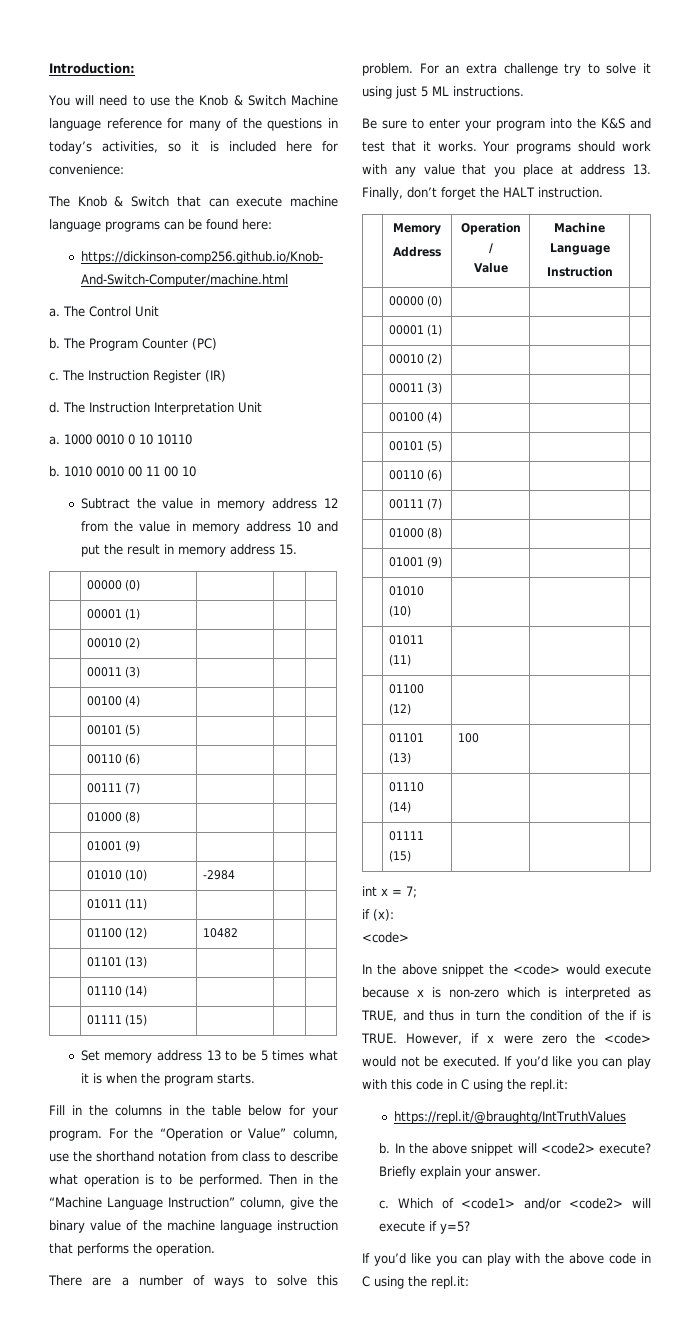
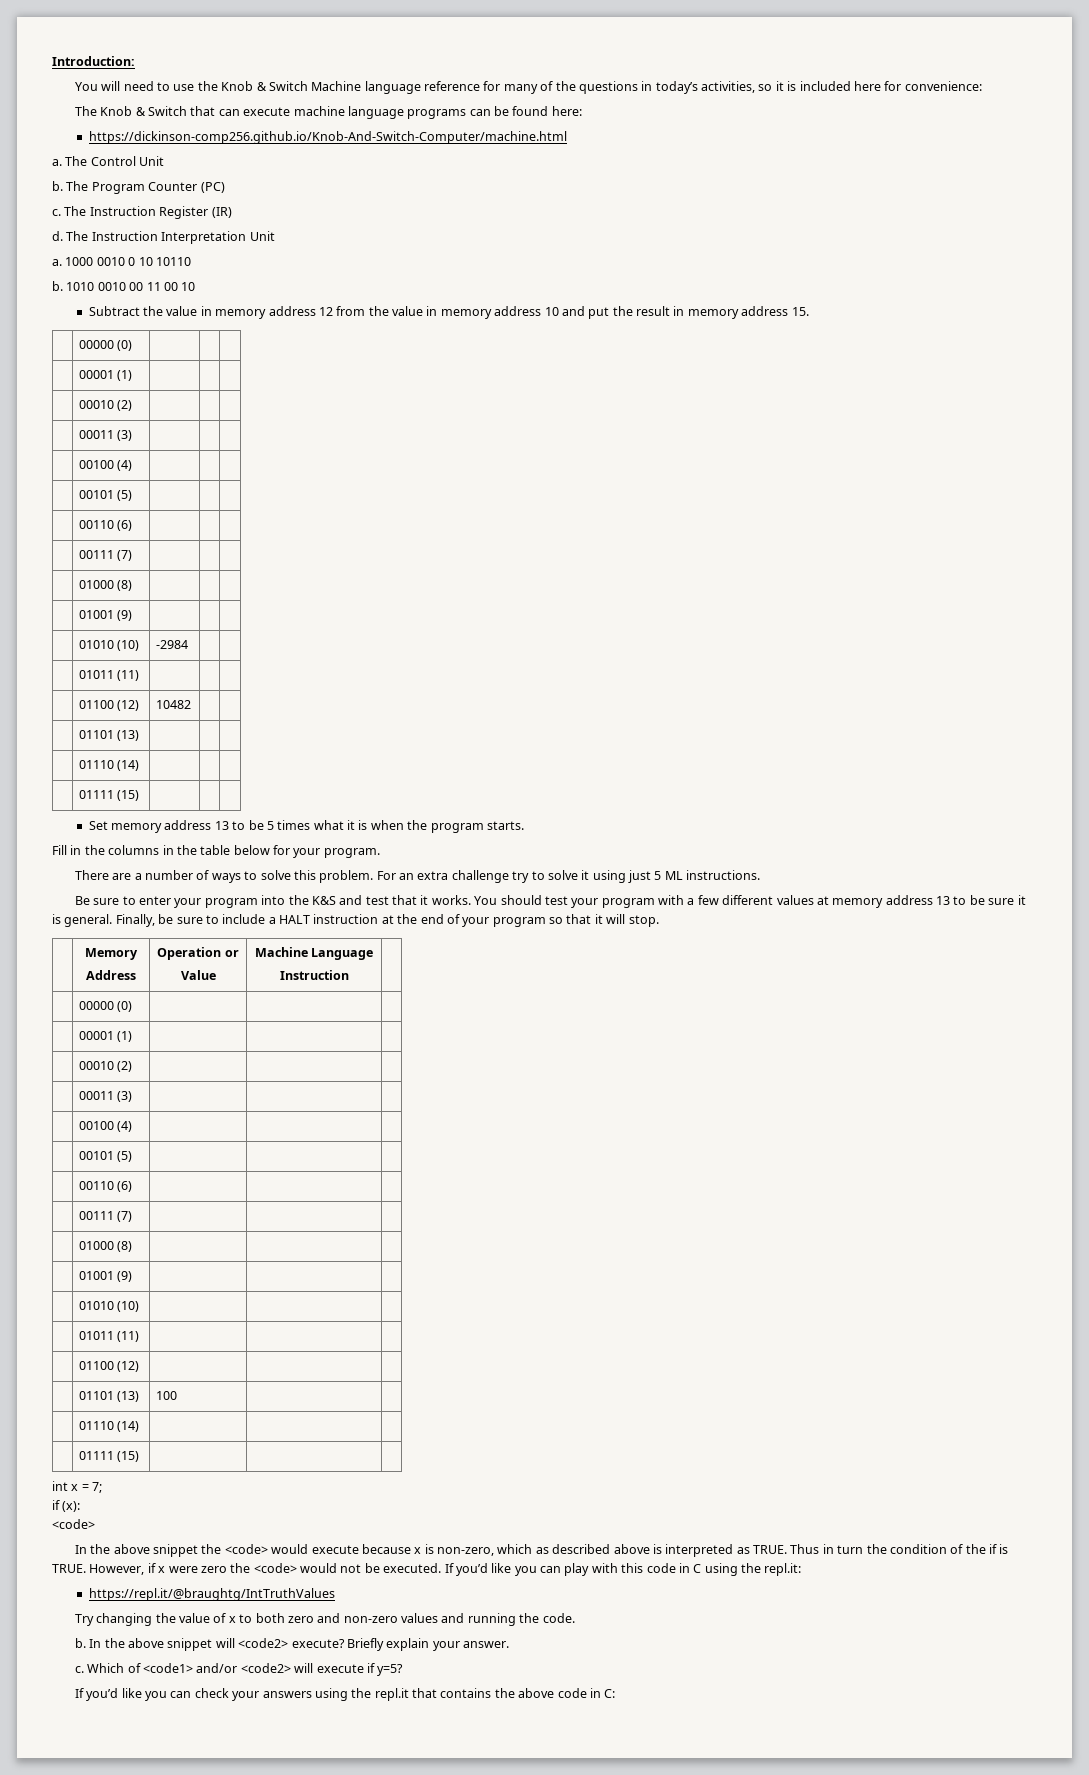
[108,1128,338,1141] [49,1151,338,1162] [49,1174,338,1187] [49,1197,338,1210] [49,1220,338,1233] [49,1243,215,1256] For the “Operation or Value” column, use the shorthand notation from class to describe what operation is to be performed. Then in the “Machine Language Instruction” column, give the binary value of the machine language instruction that performs the operation. -> (380, 853) none
[482,141,651,154] [362,164,651,177] [362,187,603,200] Your programs should work with any value that you place at address 13. Finally, don’t forget the HALT instruction. -> [474,895,1026,908] [52,914,659,927] You should test your program with a few different values at memory address 13 to be sure it is general. Finally, be sure to include a HALT instruction at the end of your program so that it will stop.
[488,243,493,254] / -> [224,950,239,957] or
[449,987,651,1000] [361,1010,455,1022] non-zero which is interpreted as TRUE, and thus -> [437,1544,820,1557] non-zero, which as described above is interpreted as TRUE. Thus
(626, 1117) none -> [74,1613,575,1626] // Try changing the value of x to both zero and non-zero values and running the code.
[486,1253,651,1266] [362,1276,469,1289] play with the above code in C using the repl.it: -> [194,1688,616,1701] check your answers using the repl.it that contains the above code in C:

